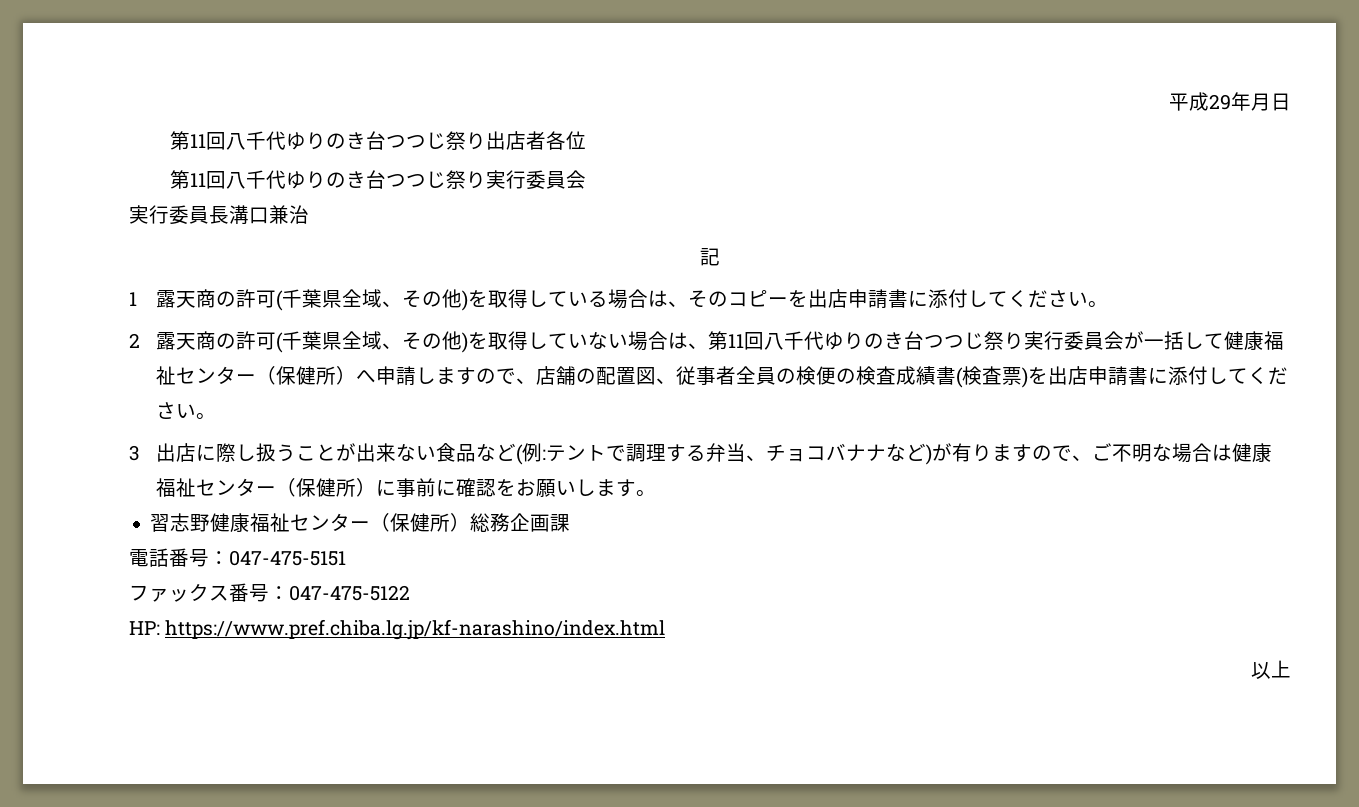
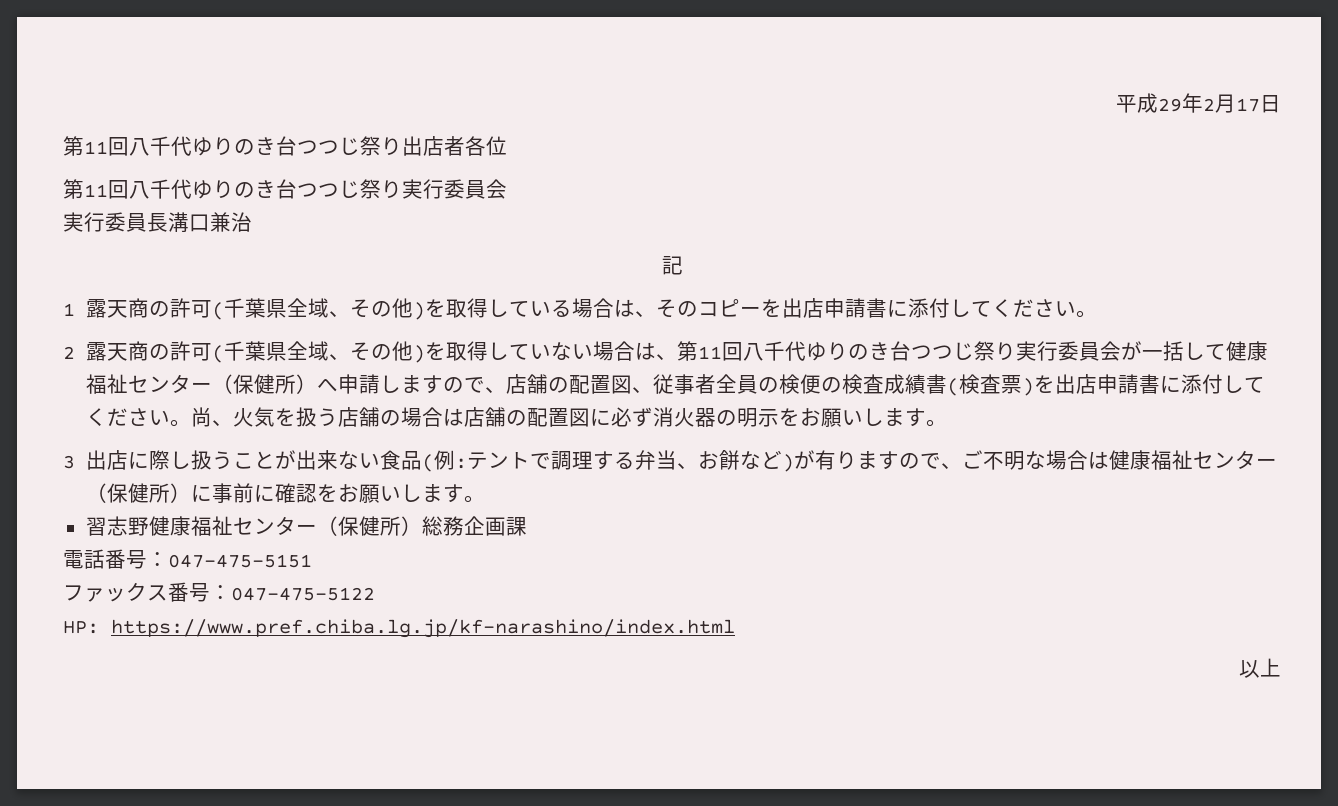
[1251,93,1271,111] 月 -> [1203,94,1260,113] 2月17
(216, 416) none -> [191,407,948,427] 尚、火気を扱う店舗の場合は店舗の配置図に必ず消火器の明示をお願いします。
[475,443,516,461] など -> (423, 460) none
[765,443,886,462] チョコバナナ -> [698,450,741,470] お餅

